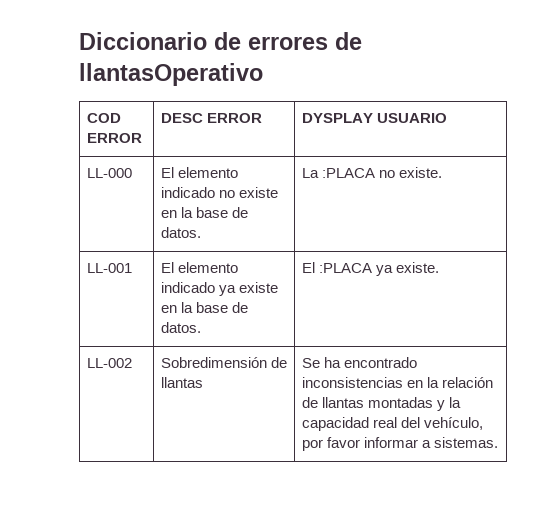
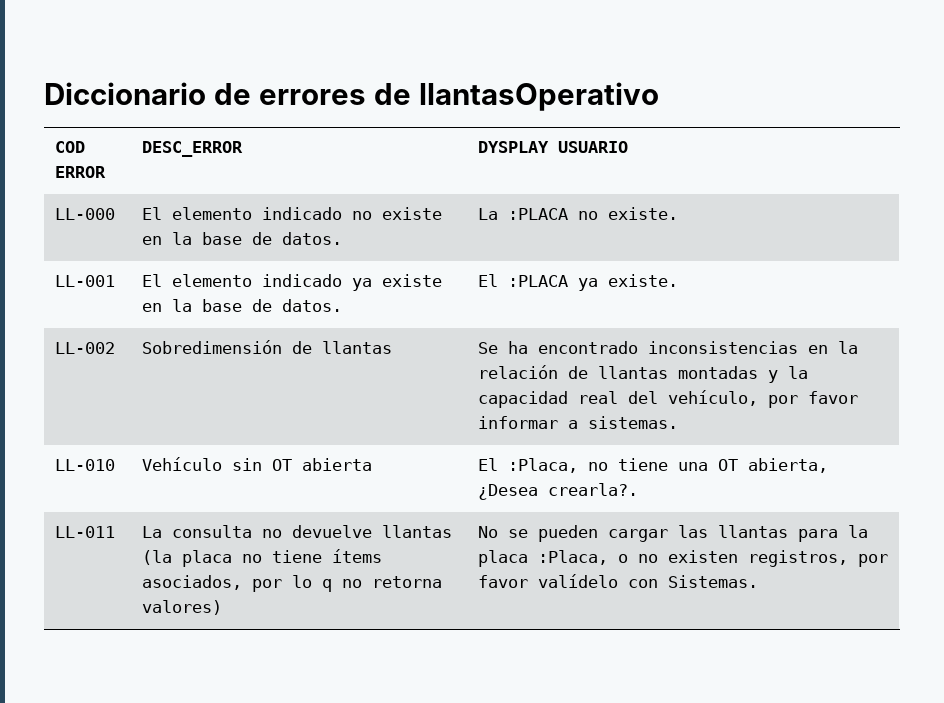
[160,113,262,123] DESC ERROR -> [141,141,243,157] DESC_ERROR
(499, 442) none -> [54,459,115,471] [141,457,372,471] [477,458,828,473] [477,483,638,500] [54,526,115,538] [141,525,452,538] [141,549,382,567] [141,575,442,592] [141,600,222,615] [477,525,868,542] [477,550,888,567] [477,574,758,588] // LL-010 | Vehículo sin OT abierta | El :Placa, no tiene una OT abierta, ¿Desea crearla?. // LL-011 | La consulta no devuelve llantas (la placa no tiene ítems asociados, por lo q no retorna valores) | No se pueden cargar las llantas para la placa :Placa, o no existen registros, por favor valídelo con Sistemas.

